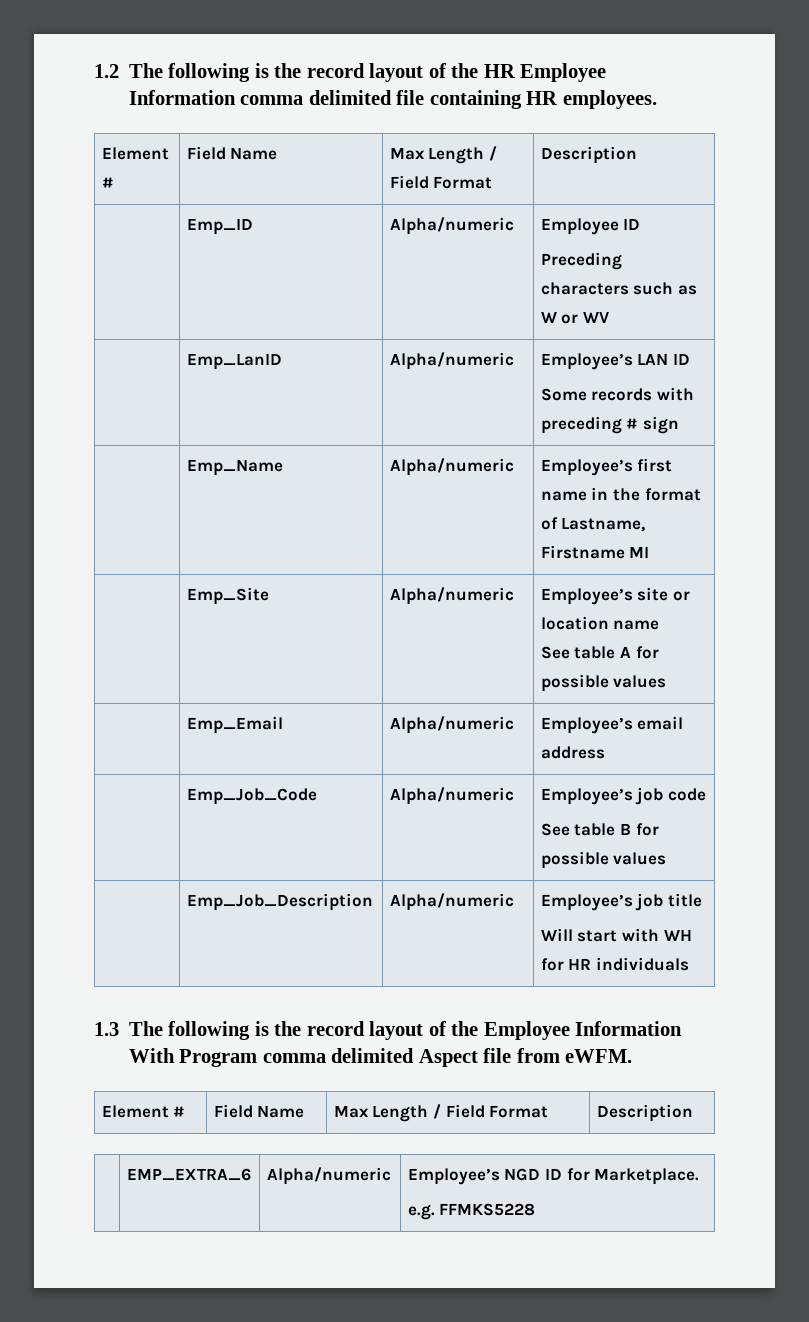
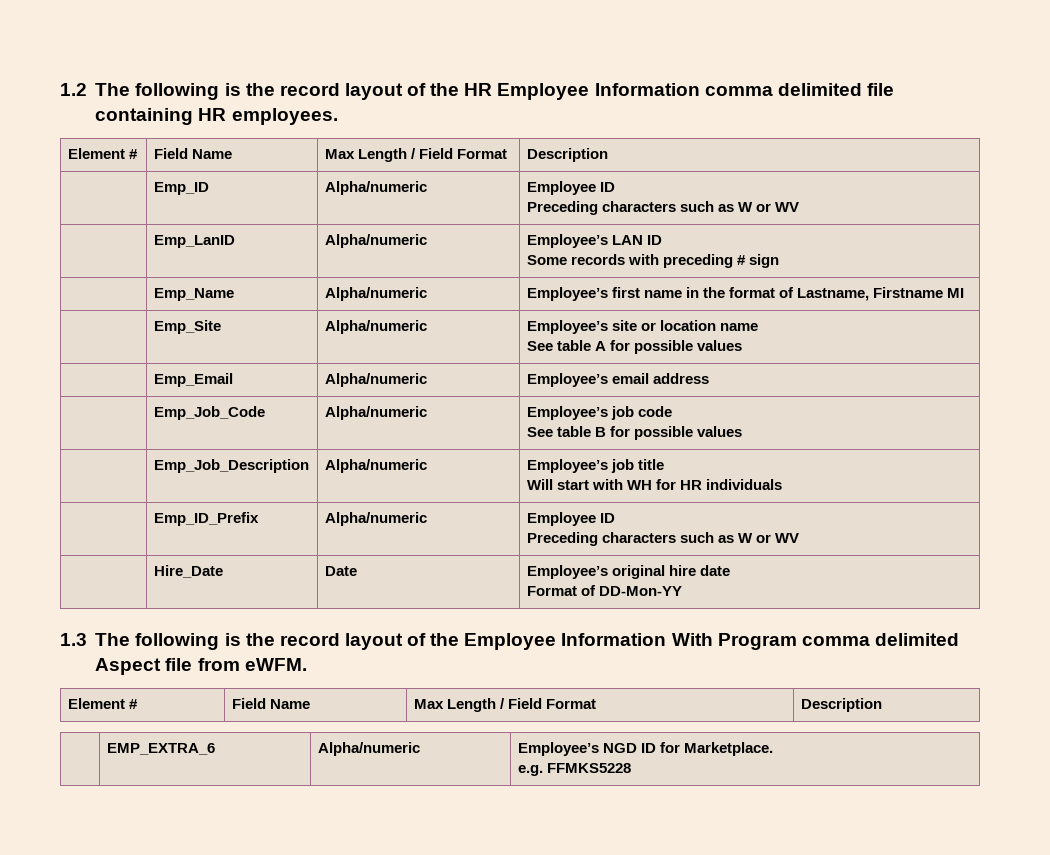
(689, 964) none -> [153,512,259,526] [324,512,427,526] [526,512,615,526] [526,532,799,546] [153,565,223,578] [324,566,357,576] [526,565,730,579] [526,585,682,596] // | Emp_ID_Prefix | Alpha/numeric | Employee ID // Preceding characters such as W or WV // | Hire_Date | Date | Employee’s original hire date // Format of DD-Mon-YY

